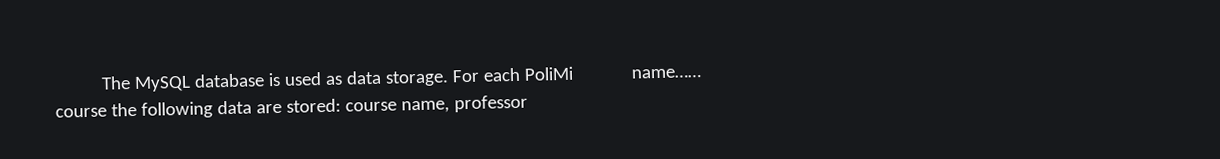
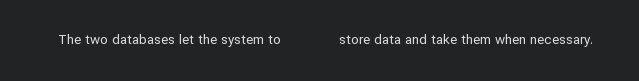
[133,66,573,92] [55,94,528,119] [631,68,701,79] MySQL database is used as data storage. For each PoliMi course the following data are stored: course name, professor name…… -> [84,34,593,47] two databases let the system to store data and take them when necessary.

